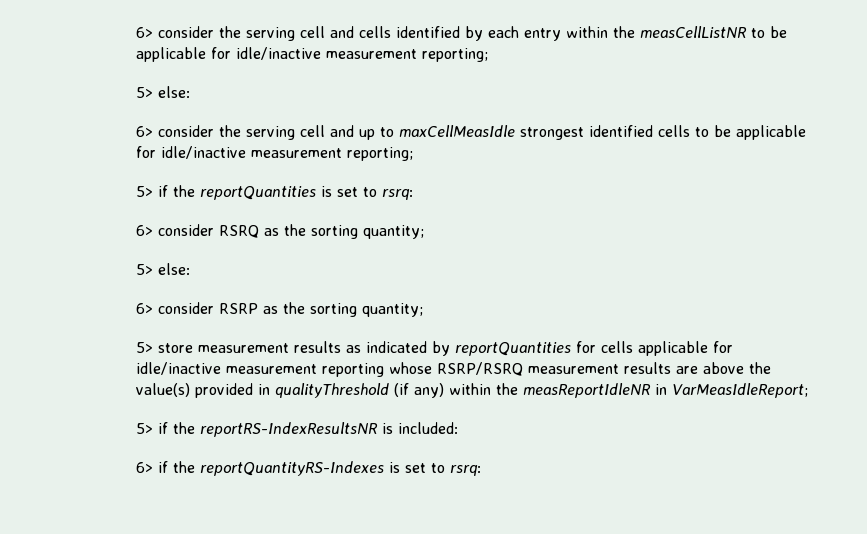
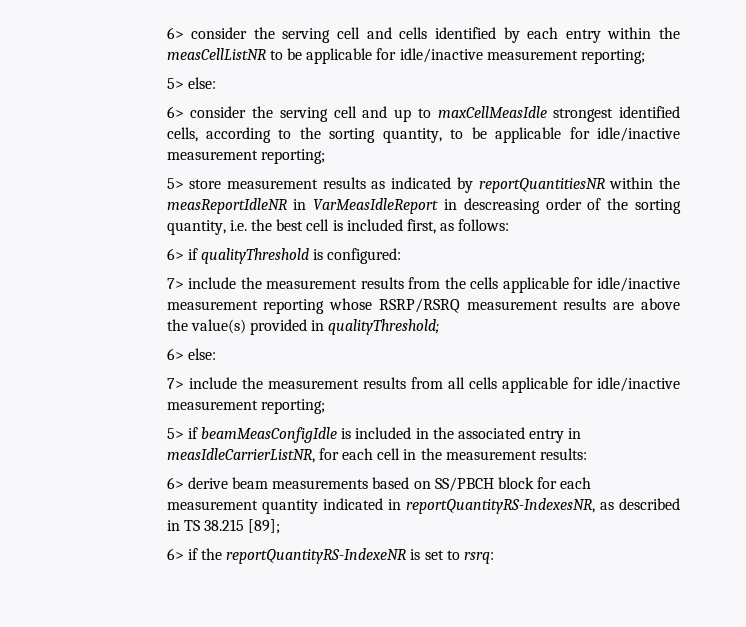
[657,125,806,140] [135,146,413,161] [135,185,413,200] [135,224,424,239] [135,263,190,275] [135,302,423,317] cells to be applicable for idle/inactive measurement reporting; // 5> if the reportQuantities is set to rsrq: // 6> consider RSRQ as the sorting quantity; // 5> else: // 6> consider RSRP as the sorting quantity; -> [166,127,680,143] [166,149,325,164] cells, according to the sorting quantity, to be applicable for idle/inactive measurement reporting;
[454,341,596,356] reportQuantities for -> [478,177,680,193] [166,198,682,214] [166,219,510,235] [166,248,402,264] [166,277,466,289] reportQuantitiesNR within the measReportIdleNR in VarMeasIdleReport in descreasing order of the sorting quantity, i.e. the best cell is included first, as follows: // 6> if qualityThreshold is configured: // 7> include the measurement results from the
[274,383,808,398] [135,422,458,437] qualityThreshold (if any) within the measReportIdleNR in VarMeasIdleReport; // 5> if the reportRS-IndexResultsNR is included: -> [328,319,440,335] [166,348,216,360] [166,377,681,393] [166,399,325,414] [166,427,582,443] [166,448,587,463] [166,477,592,492] [166,498,681,514] [166,519,281,534] qualityThreshold; // 6> else: // 7> include the measurement results from all cells applicable for idle/inactive measurement reporting; // 5> if beamMeasConfigIdle is included in the associated entry in measIdleCarrierListNR, for each cell in the measurement results: // 6> derive beam measurements based on SS/PBCH block for each measurement quantity indicated in reportQuantityRS-IndexesNR, as described in TS 38.215 [89];
[199,461,384,476] reportQuantityRS-Indexes -> [226,548,407,564] reportQuantityRS-IndexeNR

